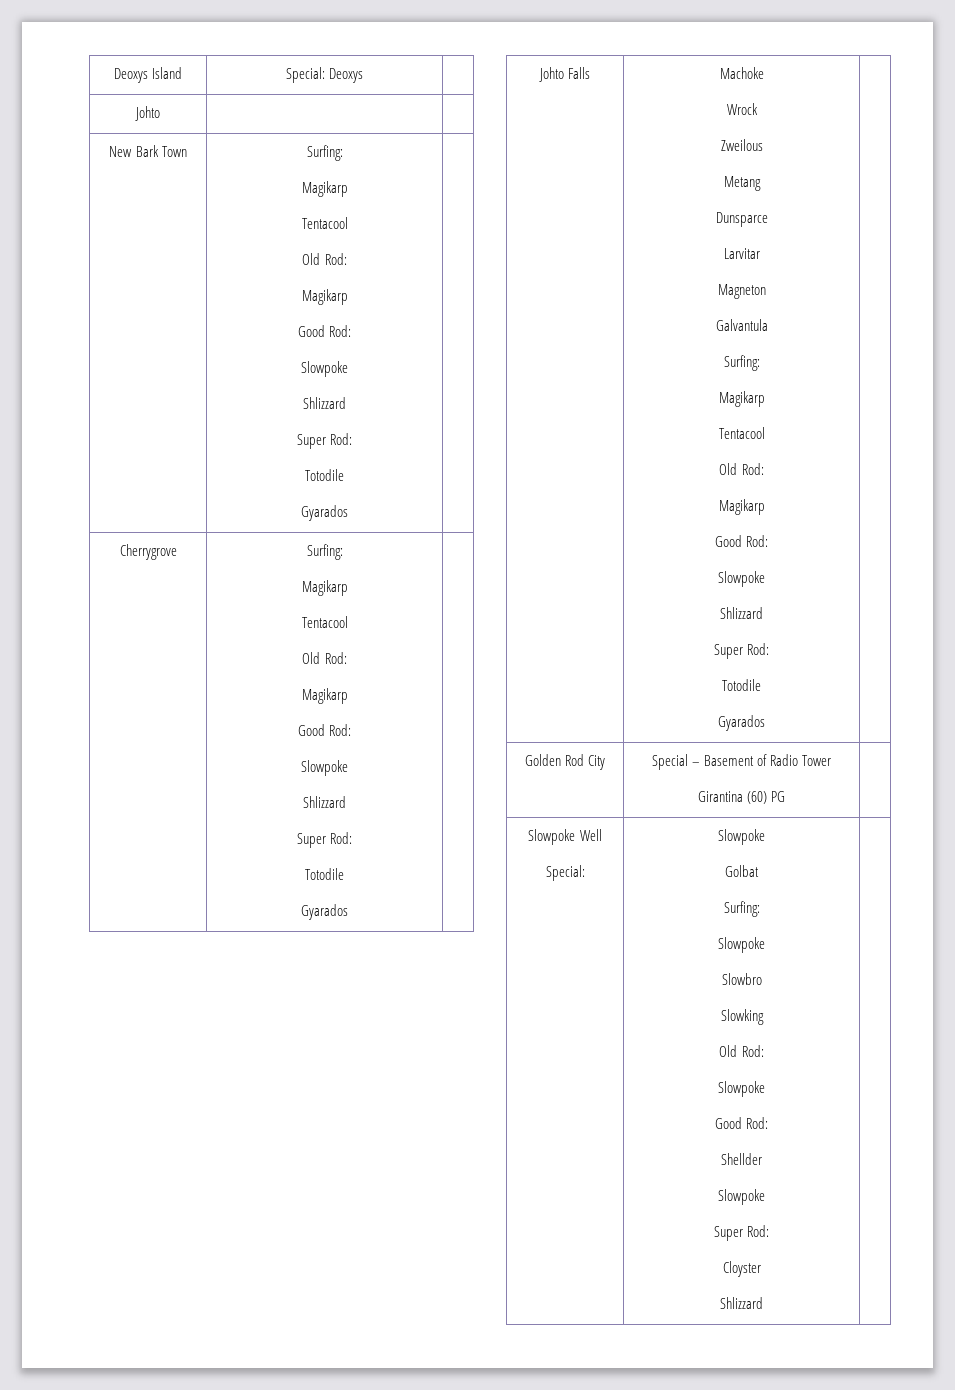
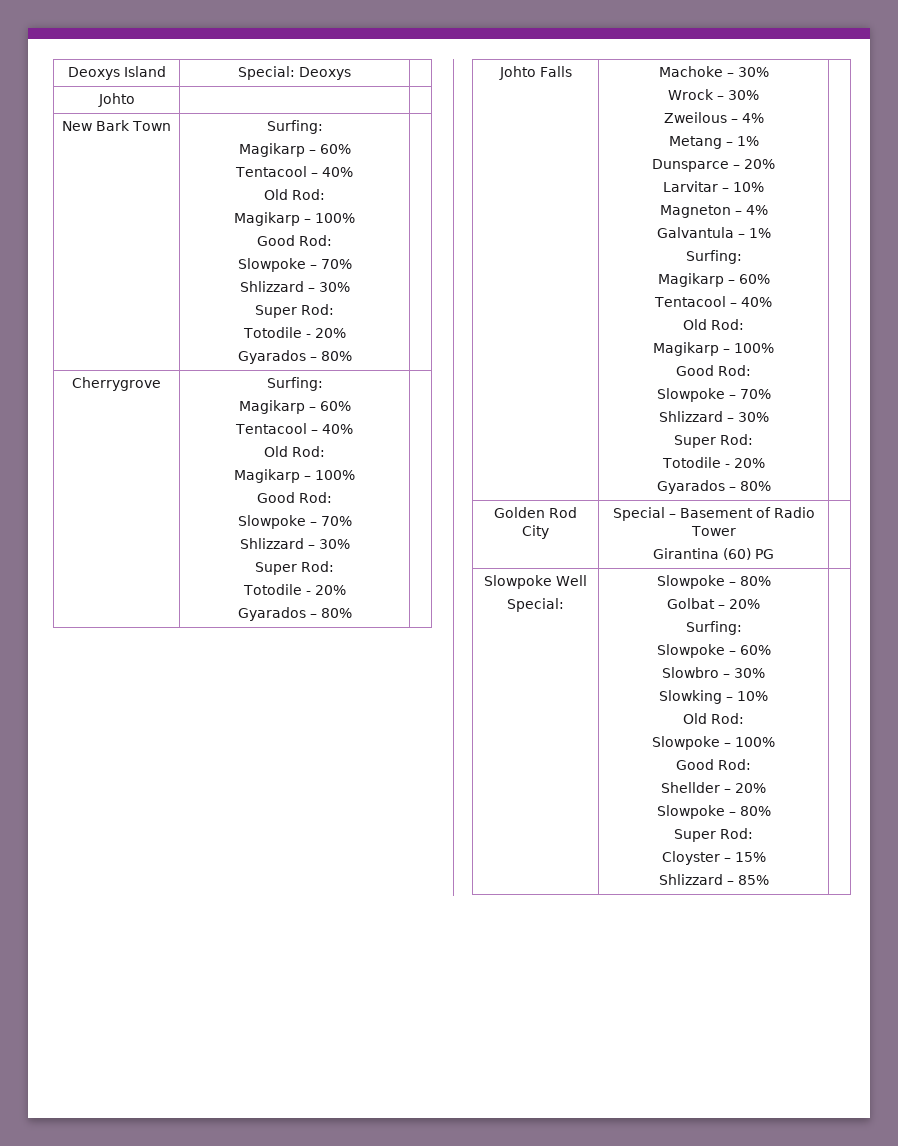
[301,217,348,229] [302,253,347,265] [301,289,348,305] [297,325,352,337] [301,361,348,377] [303,397,346,409] [296,433,353,449] [305,469,345,481] [301,505,348,521] // Tentacool // Old Rod: // Magikarp // Good Rod: // Slowpoke // Shlizzard // Super Rod: // Totodile // Gyarados -> [308,144,351,154] [235,166,353,177] [264,189,325,200] [233,212,355,226] [257,235,332,246] [237,258,352,272] [239,281,350,292] [254,304,334,318] [242,327,346,338] [237,350,352,364] – 60% // Tentacool – 40% // Old Rod: // Magikarp – 100% // Good Rod: // Slowpoke – 70% // Shlizzard – 30% // Super Rod: // Totodile - 20% // Gyarados – 80%
[301,616,348,628] [302,652,347,664] [301,688,348,704] [297,724,352,736] [301,760,348,776] [303,796,346,808] [296,832,353,848] [305,868,345,880] [301,904,348,920] // Tentacool // Old Rod: // Magikarp // Good Rod: // Slowpoke // Shlizzard // Super Rod: // Totodile // Gyarados -> [308,401,351,411] [235,423,353,434] [264,446,325,457] [233,469,355,483] [257,492,332,503] [237,515,352,529] [239,538,350,549] [254,561,334,575] [242,584,346,595] [237,607,352,621] – 60% // Tentacool – 40% // Old Rod: // Magikarp – 100% // Good Rod: // Slowpoke – 70% // Shlizzard – 30% // Super Rod: // Totodile - 20% // Gyarados – 80%
(764, 73) none -> [726,67,769,77] – 30%
(758, 109) none -> [717,90,759,100] – 30%
(763, 145) none -> [730,113,764,123] – 4%
(761, 183) none -> [725,136,759,146] – 1%
(768, 219) none -> [733,159,775,169] – 20%
(760, 253) none -> [722,182,764,192] – 10%
(766, 291) none -> [734,205,768,215] – 4%
[723,355,760,371] [718,391,765,407] [718,427,765,439] [719,463,764,475] [718,499,765,515] [714,535,769,547] [718,571,765,587] [720,607,763,619] [713,643,770,659] [722,679,762,691] [718,715,765,731] // Surfing: // Magikarp // Tentacool // Old Rod: // Magikarp // Good Rod: // Slowpoke // Shlizzard // Super Rod: // Totodile // Gyarados -> [737,228,771,238] [685,250,742,264] [657,273,770,287] [654,296,772,307] [683,319,744,330] [653,342,774,356] [676,365,751,376] [656,388,771,402] [658,411,769,422] [674,434,753,448] [661,457,765,468] [656,480,771,494] – 1% // Surfing: // Magikarp – 60% // Tentacool – 40% // Old Rod: // Magikarp – 100% // Good Rod: // Slowpoke – 70% // Shlizzard – 30% // Super Rod: // Totodile - 20% // Gyarados – 80%
(765, 837) none -> [728,576,771,586] – 80%
(759, 871) none -> [718,599,760,609] – 20%
(765, 945) none -> [728,645,771,655] – 60%
(762, 979) none -> [723,668,765,678] – 30%
(764, 1017) none -> [726,691,768,701] – 10%
(765, 1089) none -> [724,737,775,747] – 100%
[718,1189,765,1205] // Slowpoke -> [724,783,766,793] [656,805,771,819] – 20% // Slowpoke – 80%
[720,1297,763,1309] // Shlizzard -> [723,852,766,862] [658,874,769,885] – 15% // Shlizzard – 85%

